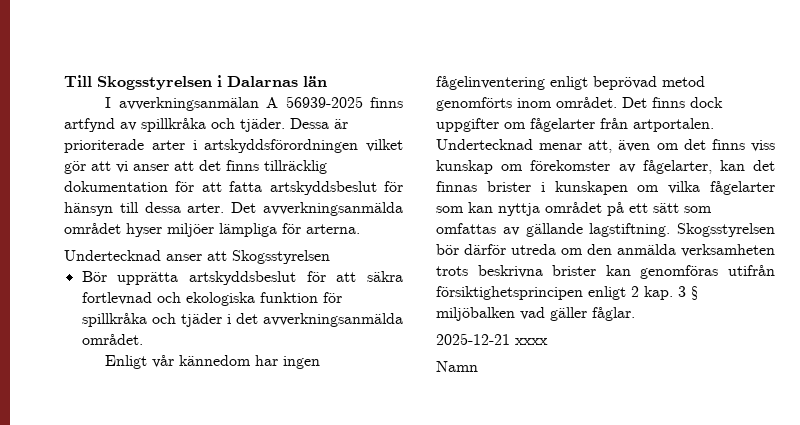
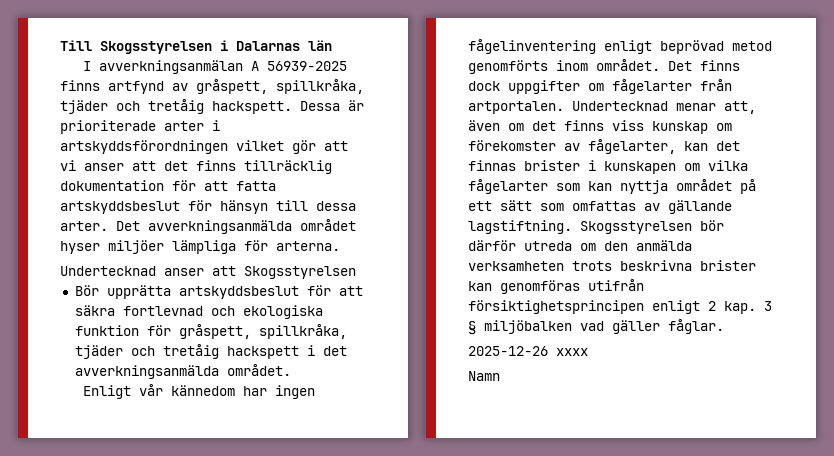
[141,118,285,132] spillkråka och tjäder. -> [196,79,364,94] [60,99,292,114] gråspett, spillkråka, tjäder och tretåig hackspett.
[81,313,222,327] spillkråka och tjäder -> [178,324,347,339] [74,344,299,359] gråspett, spillkråka, tjäder och tretåig hackspett
[436,333,510,345] 2025-12-21 -> [468,346,548,356] 2025-12-26

